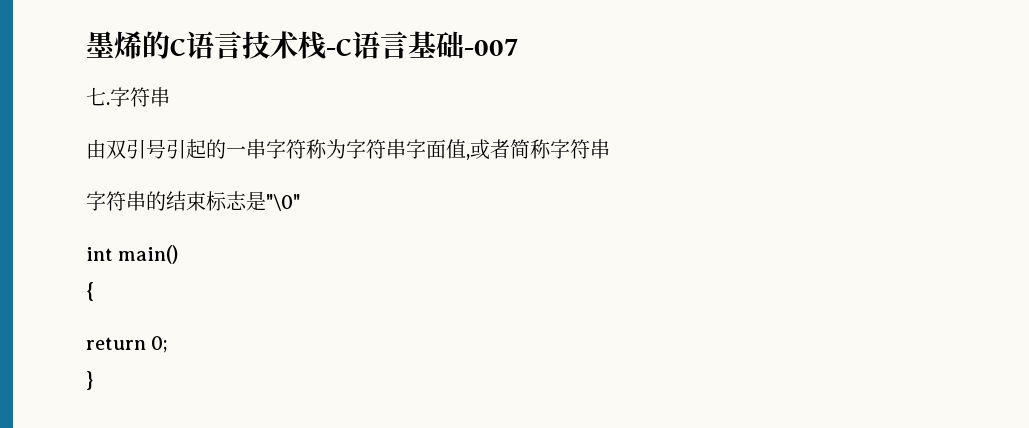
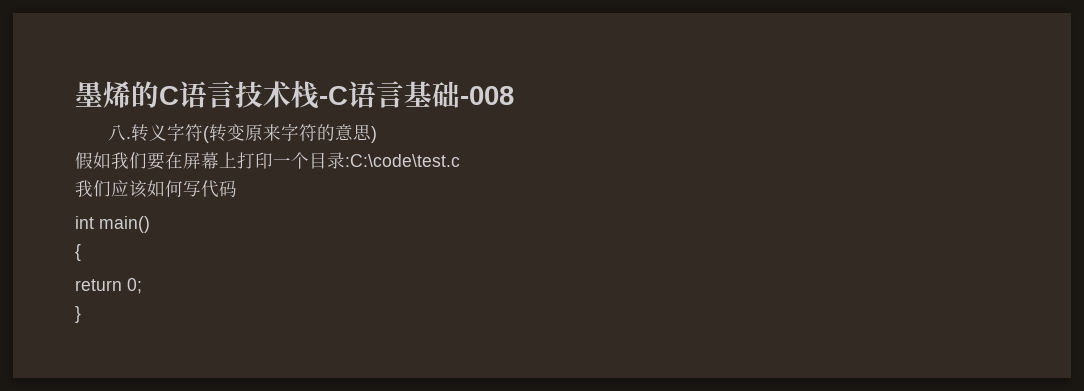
[464,39,519,56] [86,87,170,107] [86,139,610,160] [86,191,300,211] -007 // 七.字符串 // 由双引号引起的一串字符称为字符串字面值,或者简称字符串 // 字符串的结束标志是"\0" -> [460,86,514,105] [108,123,378,143] [75,152,460,170] [75,180,237,198] -008 // 八.转义字符(转变原来字符的意思) // 假如我们要在屏幕上打印一个目录:C:\code\test.c // 我们应该如何写代码

